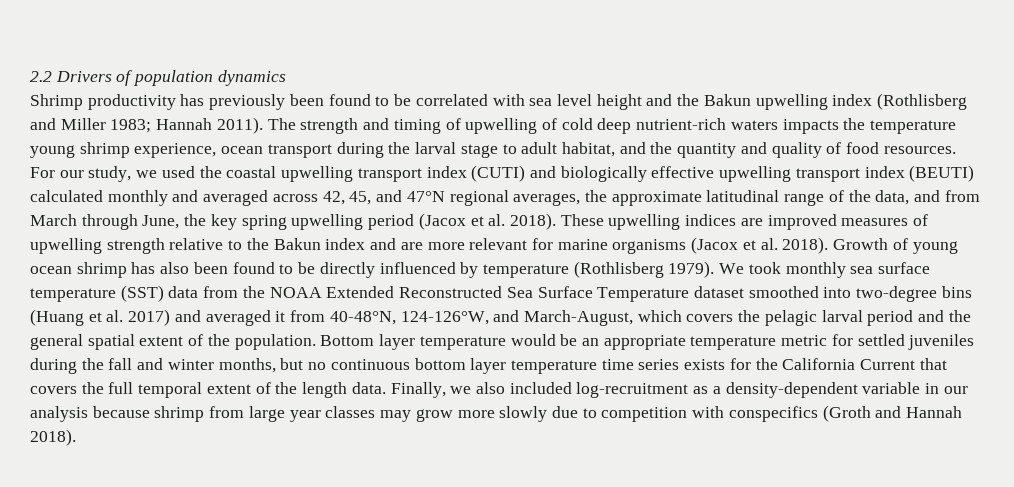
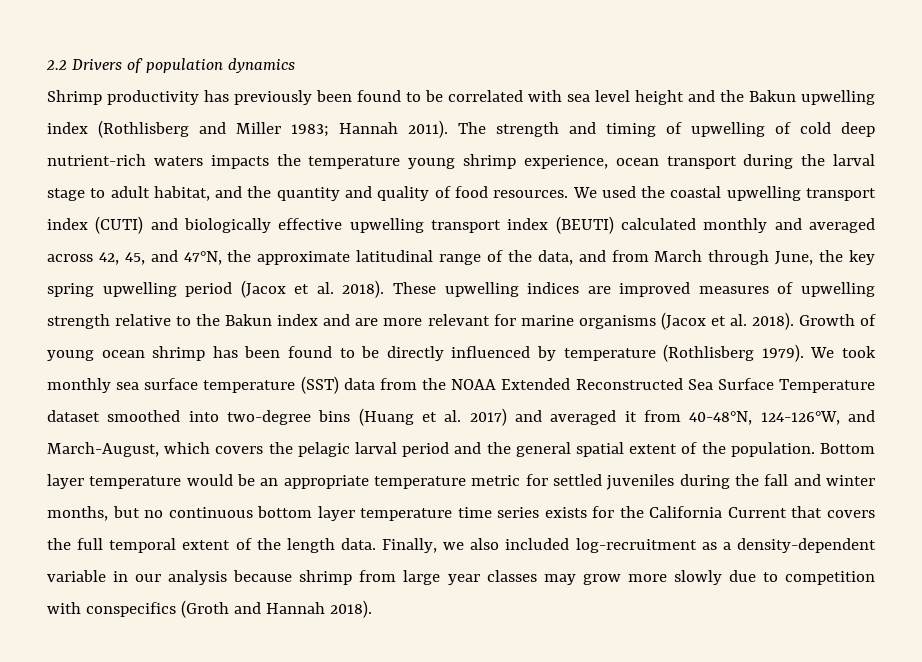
[30,166,158,182] For our study, we -> [572,187,597,198] We
[406,190,581,206] 47°N regional averages, -> [183,251,222,265] 47°N,
[160,262,190,274] also -> (238, 352) none

